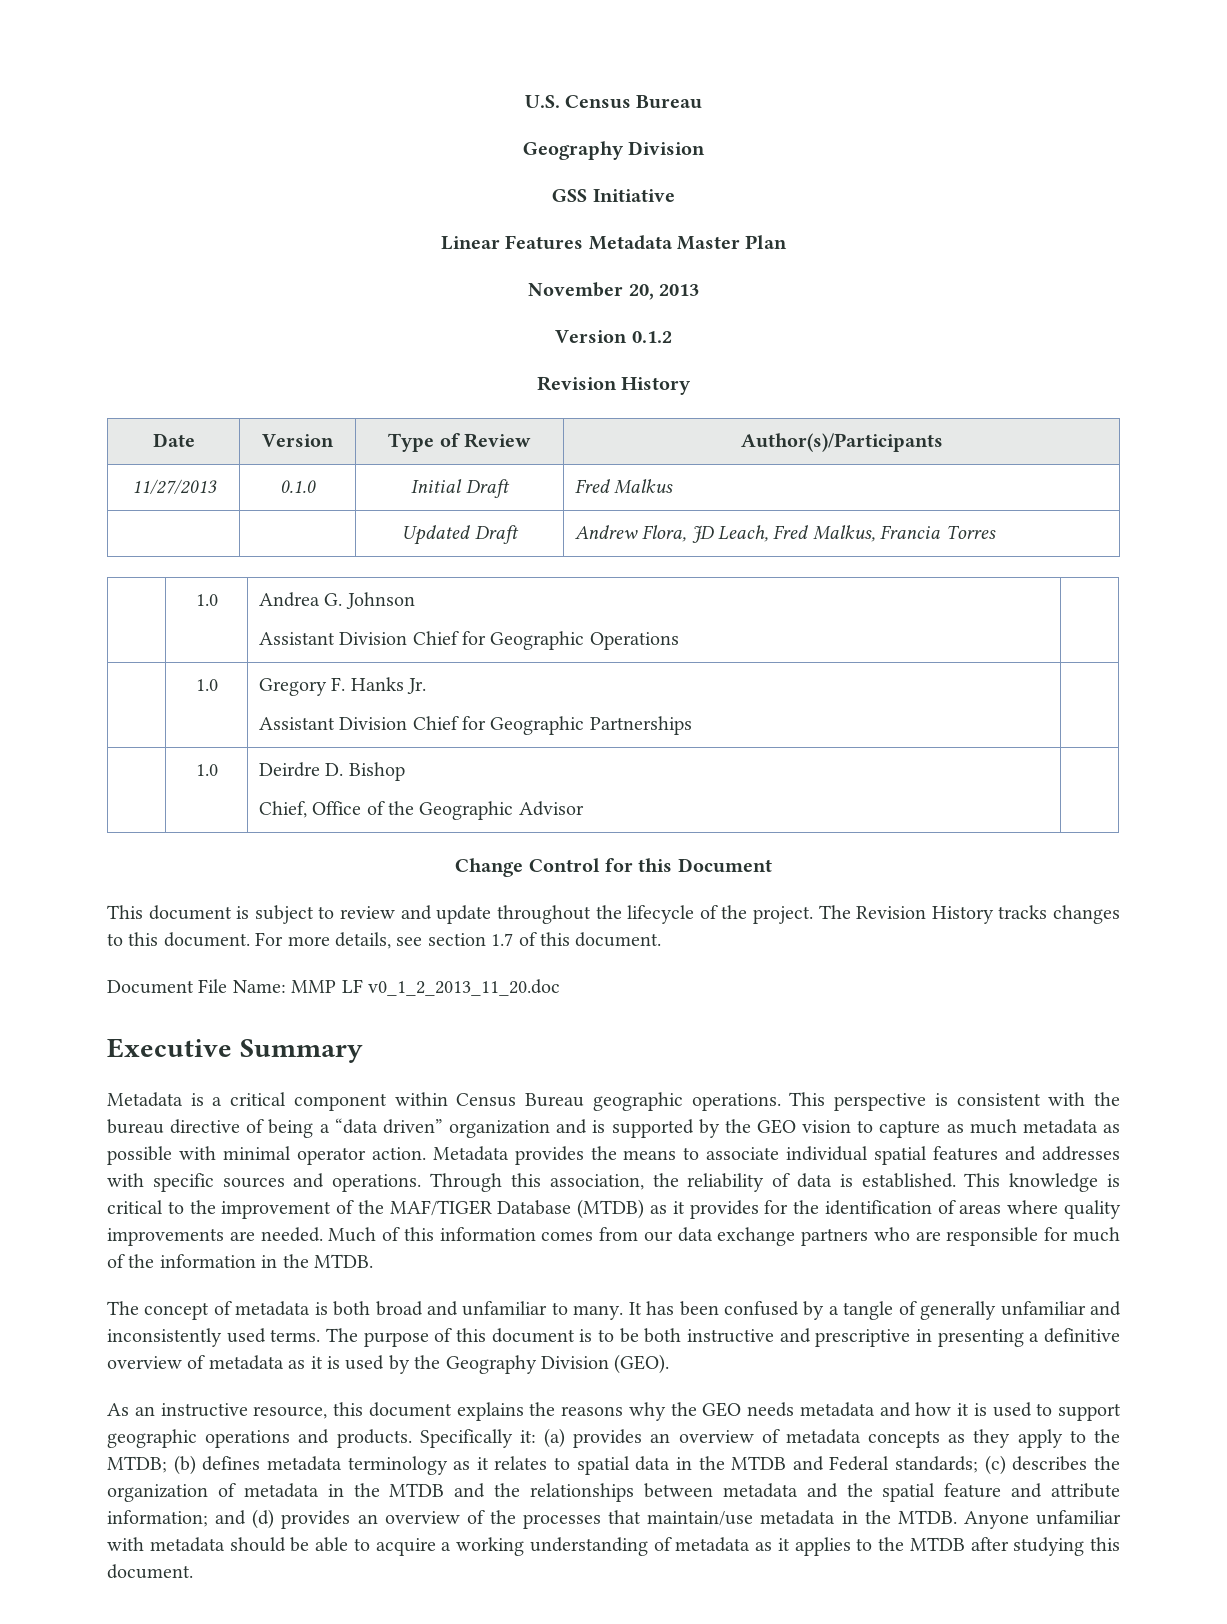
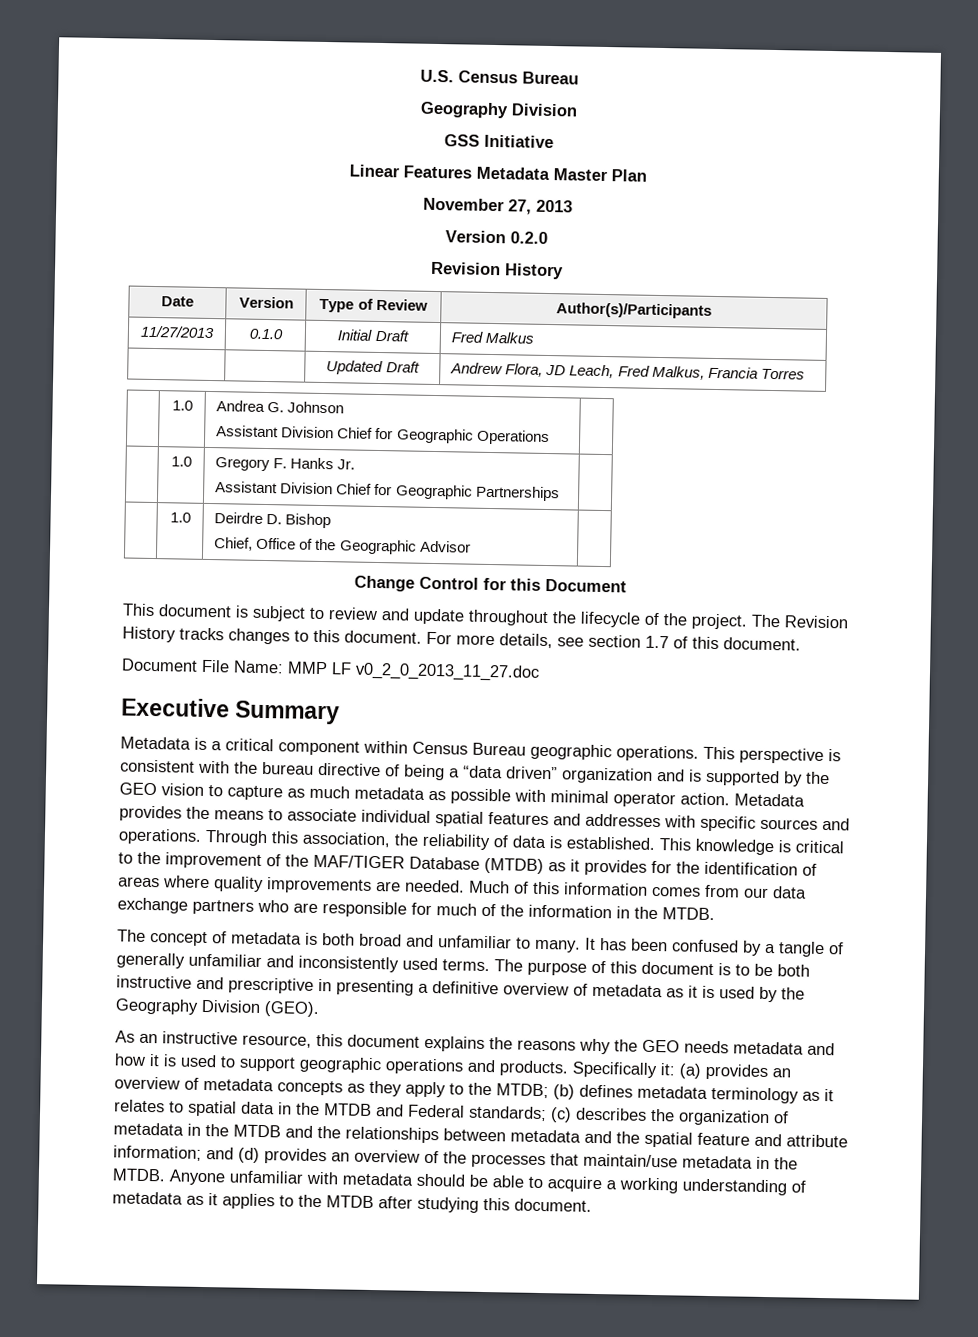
[628,284,654,300] 20, -> [507,199,532,215] 27,
[631,331,672,343] 0.1.2 -> [510,231,548,244] 0.2.0
[368,979,560,996] v0_1_2_2013_11_20.doc -> [355,662,540,682] v0_2_0_2013_11_27.doc

